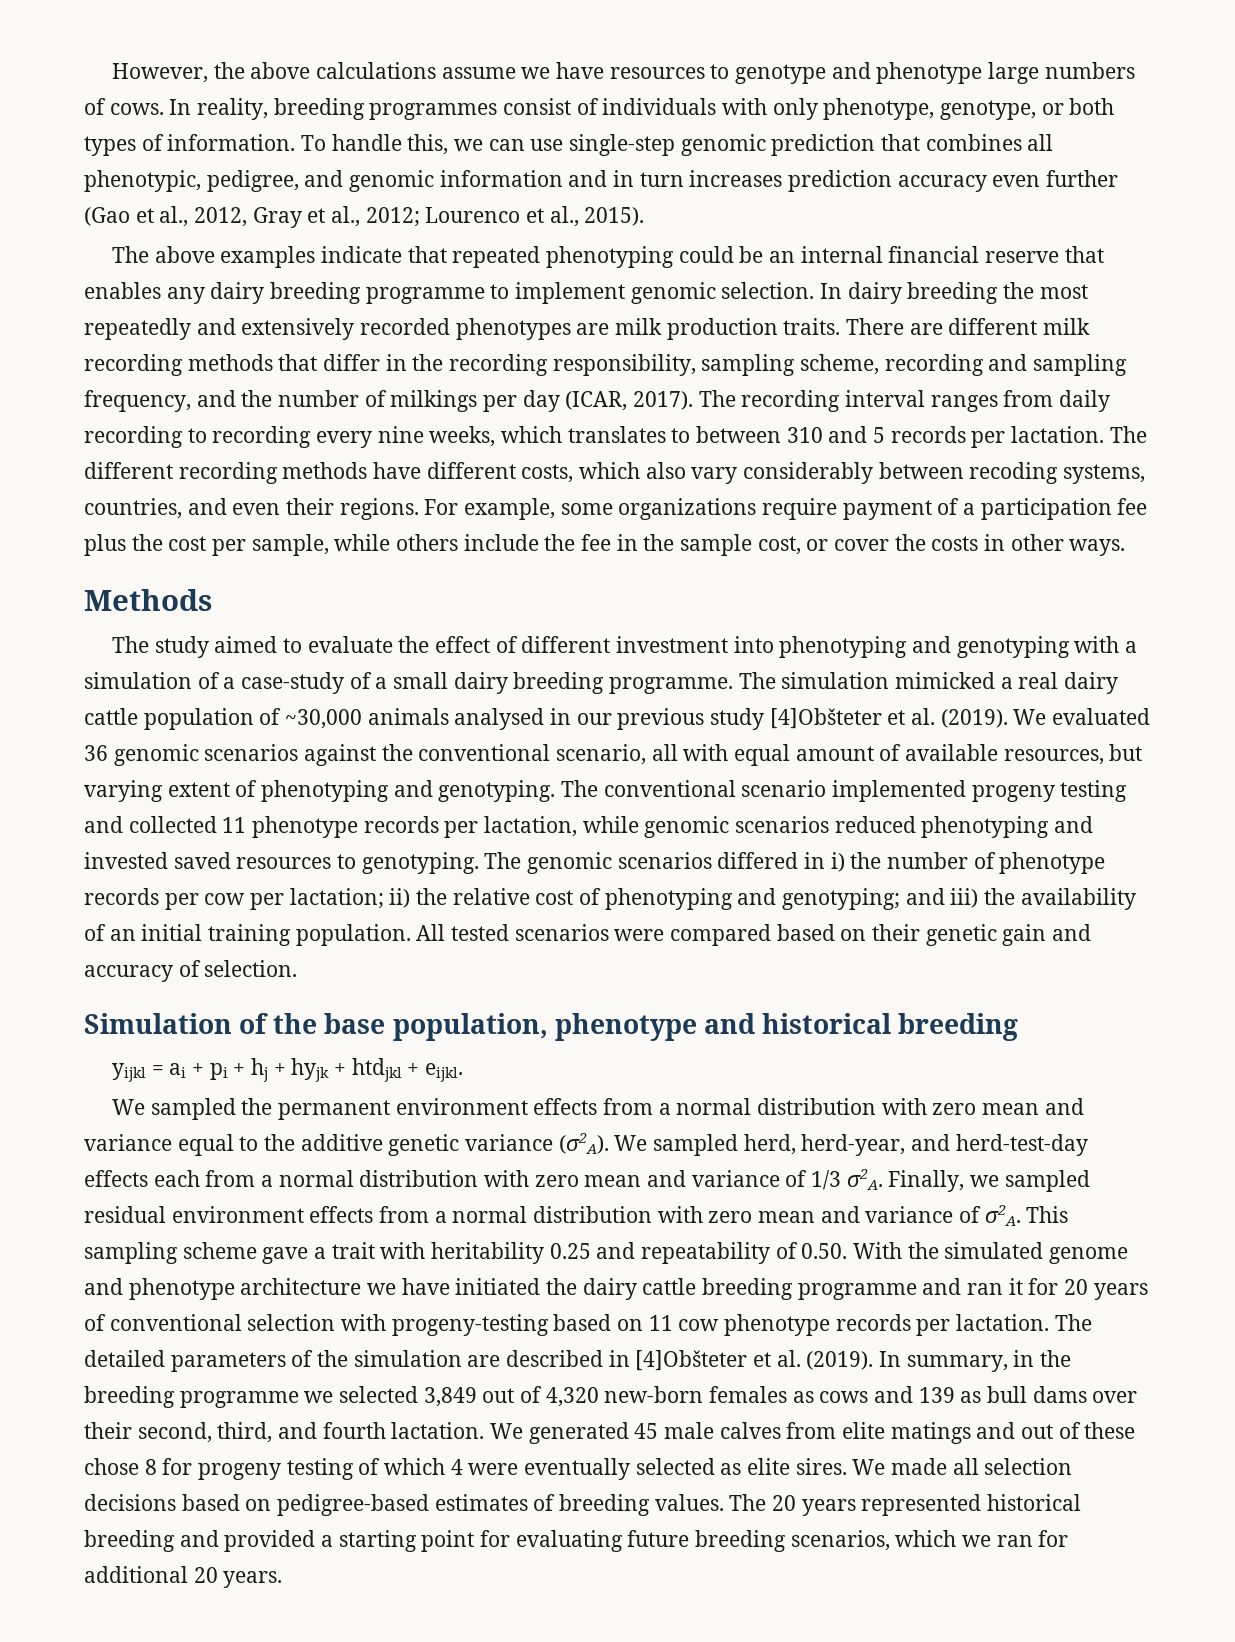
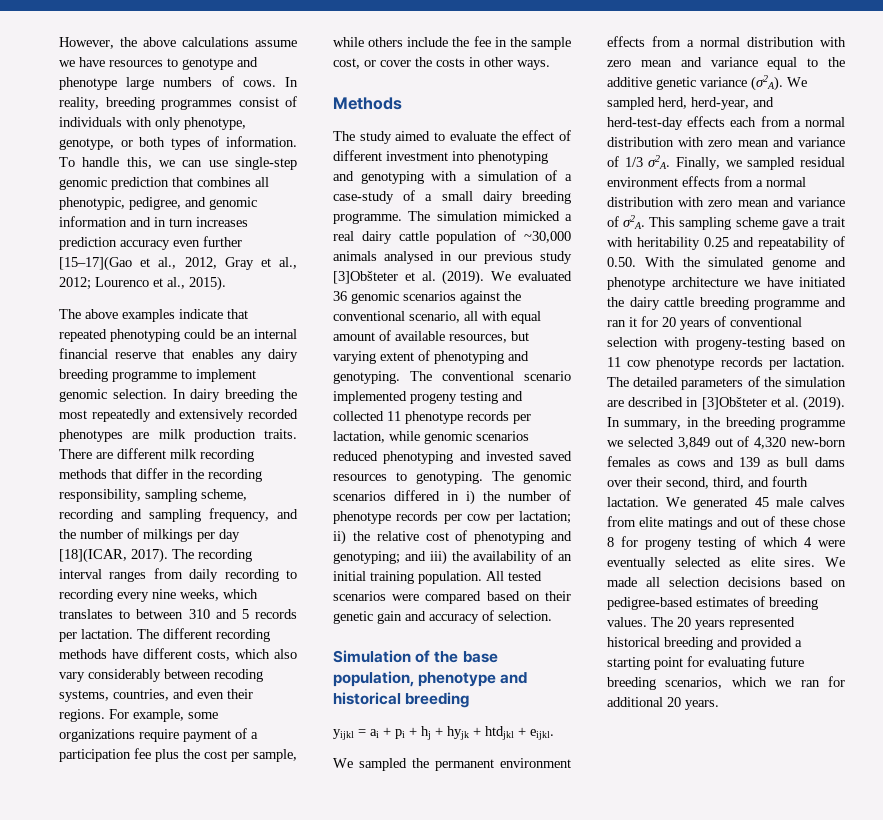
[84,207,130,226] (Gao -> [59,256,132,271] [15–17](Gao
[565,391,628,411] (ICAR, -> [59,548,127,563] [18](ICAR,
[769,708,882,729] [4]Obšteter -> [333,271,398,284] [3]Obšteter
[635,1350,748,1371] [4]Obšteter -> [701,397,767,410] [3]Obšteter

